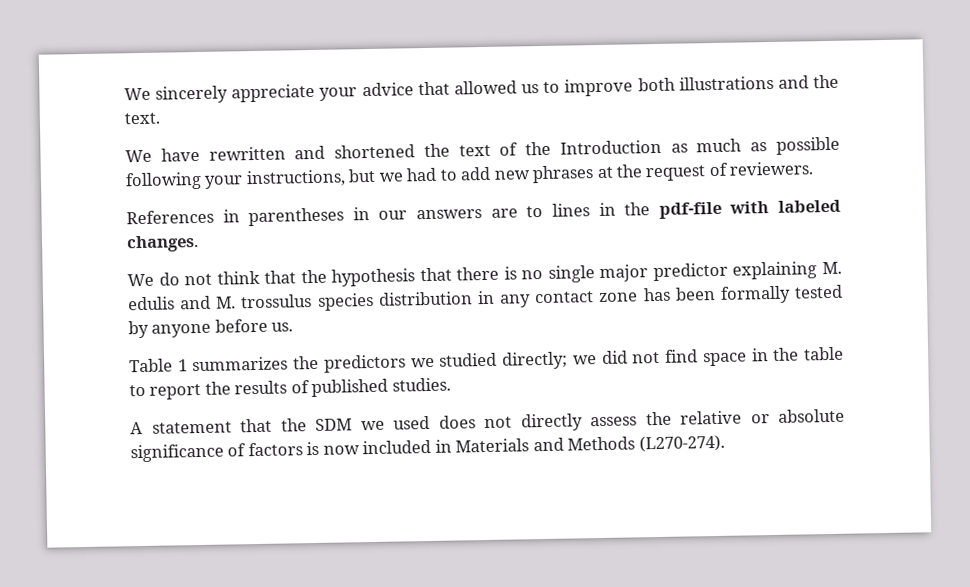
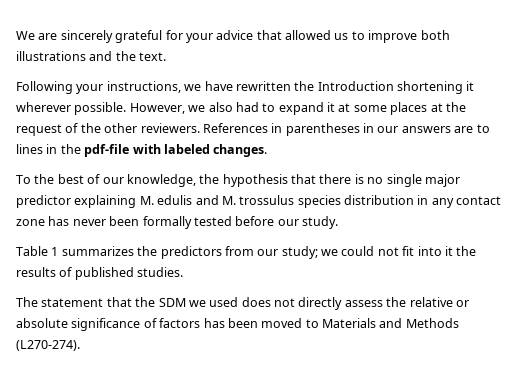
[124,83,316,104] We sincerely appreciate -> [16,30,183,43] We are sincerely grateful for
[125,136,840,163] [125,165,595,191] We have rewritten and shortened the text of the Introduction as much as possible following your instructions, but we had to add new phrases -> [16,81,475,94] [16,102,428,115] Following your instructions, we have rewritten the Introduction shortening it wherever possible. However, we also had to expand it at some places
(728, 169) none -> [80,123,138,133] the other
(814, 168) // -> (200, 128) none
[127,270,297,287] We do not think that -> [16,174,196,187] To the best of our knowledge,
(671, 294) none -> [72,219,106,226] never
[128,318,294,339] by anyone before us. -> [235,216,338,229] before our study.
[410,346,845,370] [129,383,202,400] we studied directly; we did not find space in the table to report -> [224,246,453,259] from our study; we could not fit into it
[130,422,143,435] A -> [16,297,38,307] The
[306,439,452,456] is now included in -> [203,318,319,328] has been moved to

